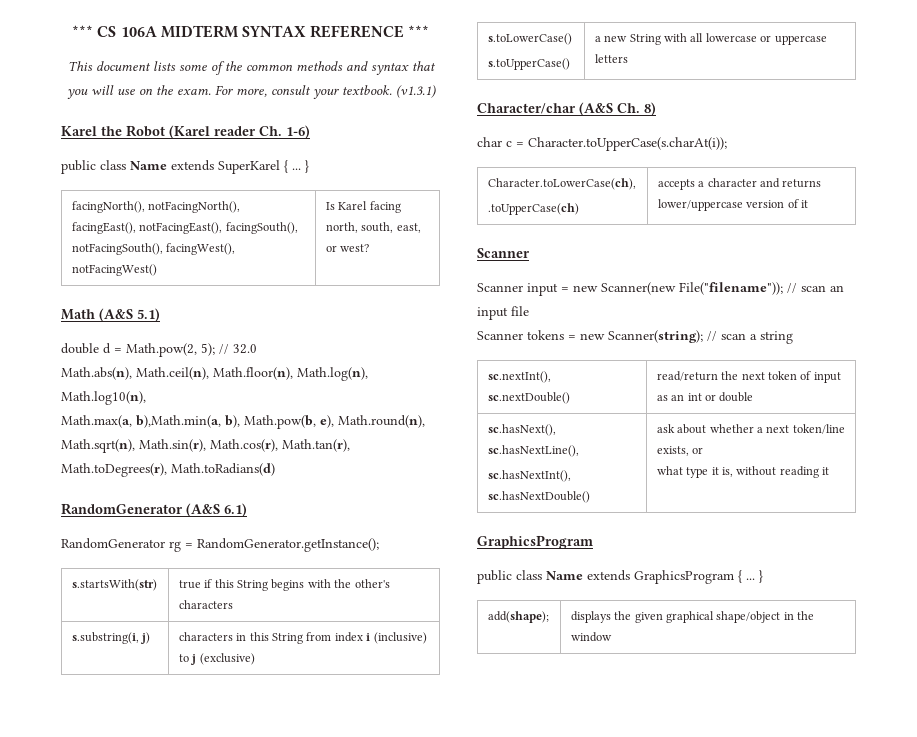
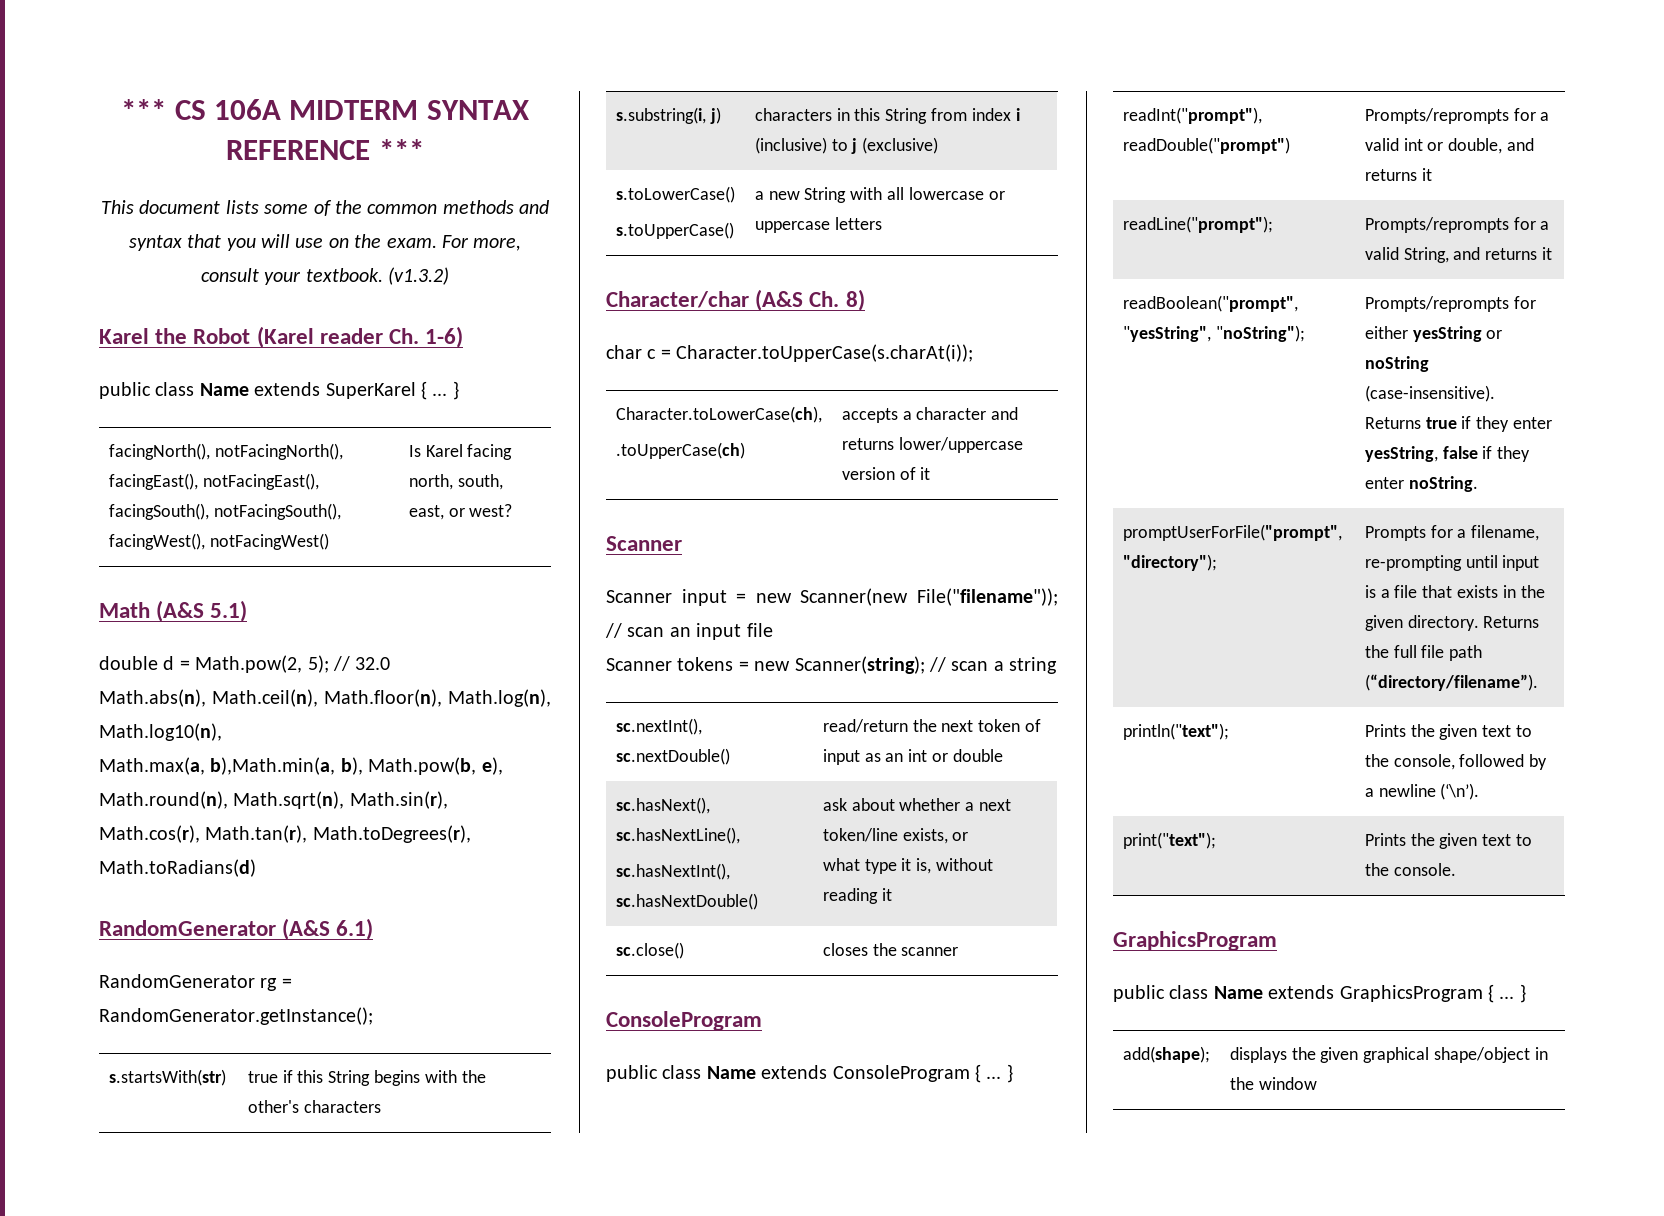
[395,85,436,98] (v1.3.1) -> [388,267,450,285] (v1.3.2)
(830, 471) none -> [615,942,684,959] [822,943,959,956] [606,1011,762,1031] [606,1064,1013,1083] [1122,107,1262,124] [1122,137,1290,154] [1364,108,1550,124] [1364,138,1535,154] [1364,168,1432,181] [1122,216,1273,233] [1364,217,1550,233] [1364,247,1553,263] [1122,295,1298,312] [1122,325,1305,342] [1364,296,1536,312] [1364,326,1503,342] [1364,356,1429,372] [1364,385,1495,402] [1364,416,1553,432] [1364,446,1531,462] [1364,476,1478,492] [1122,524,1342,541] [1122,554,1217,571] [1364,525,1540,541] [1364,555,1540,571] [1364,585,1545,598] [1364,615,1540,631] [1364,645,1483,661] [1364,674,1538,691] [1122,723,1229,740] [1364,724,1533,740] [1364,754,1548,770] [1364,783,1480,800] [1122,832,1216,849] [1364,833,1533,849] [1364,863,1456,876] // sc.close() | closes the scanner // ConsoleProgram // public class Name extends ConsoleProgram { ... } // readInt("prompt"), readDouble("prompt") | Prompts/reprompts for a valid int or double, and returns it // readLine("prompt"); | Prompts/reprompts for a valid String, and returns it // readBoolean("prompt", "yesString", "noString"); | Prompts/reprompts for either yesString or noString (case-insensitive). Returns true if they enter yesString, false if they enter noString. // promptUserForFile("prompt", "directory"); | Prompts for a filename, re-prompting until input is a file that exists in the given directory. Returns the full file path (“directory/filename”). // println("text"); | Prints the given text to the console, followed by a newline (‘\n’). // print("text"); | Prints the given text to the console.

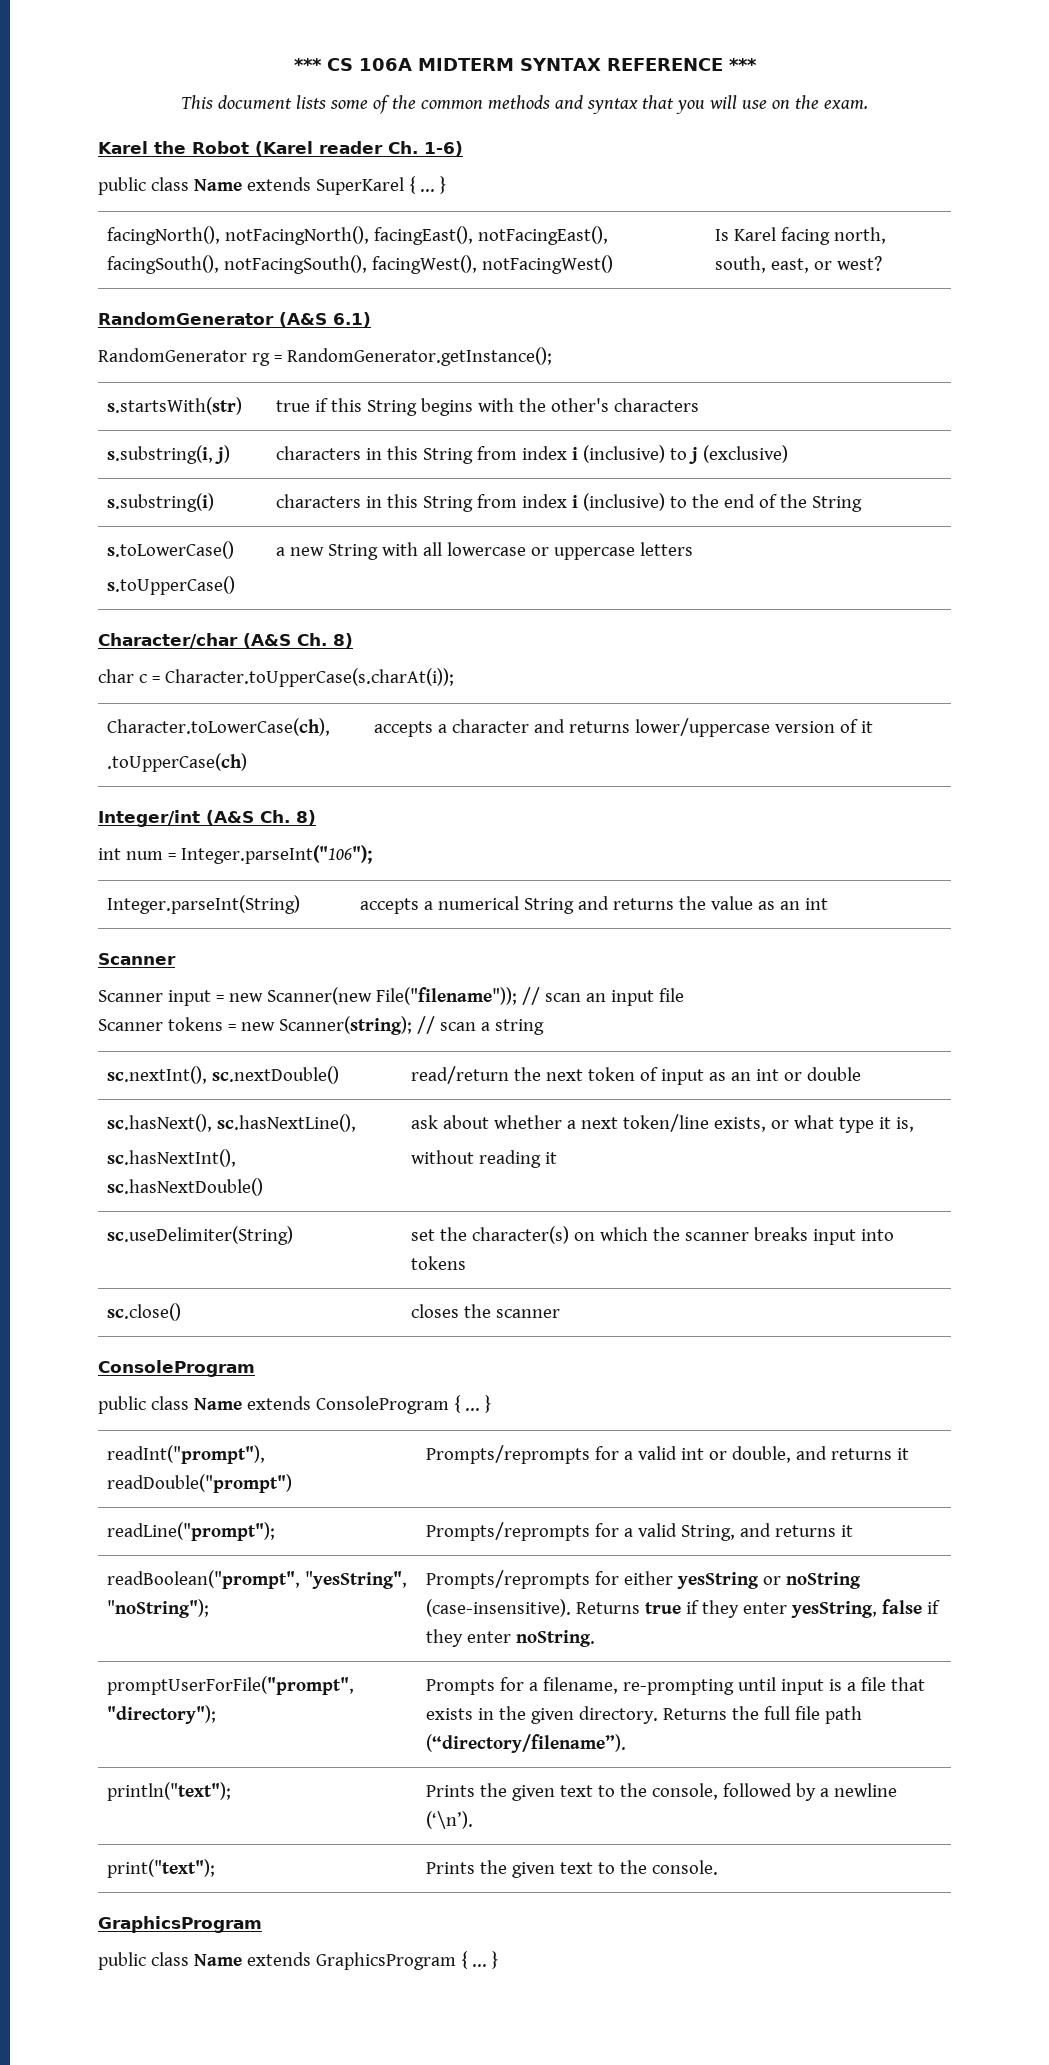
[441,235,522,251] [200,267,450,285] For more, consult your textbook. (v1.3.2) -> (869, 104) none
[99,600,248,622] [99,655,391,673] [99,689,551,707] [99,723,222,741] [99,757,503,775] [99,791,448,809] [99,825,471,843] [99,859,256,877] // Math (A&S 5.1) // double d = Math.pow(2, 5); // 32.0 // Math.abs(n), Math.ceil(n), Math.floor(n), Math.log(n), Math.log10(n), // Math.max(a, b),Math.min(a, b), Math.pow(b, e), Math.round(n), Math.sqrt(n), Math.sin(r), Math.cos(r), Math.tan(r), Math.toDegrees(r), Math.toRadians(d) -> (883, 263) none
(939, 145) none -> [107,493,215,512] [276,493,863,512] // s.substring(i) | characters in this String from index i (inclusive) to the end of the String
(931, 473) none -> [98,810,316,827] [98,845,372,864] [107,895,301,914] [360,896,829,914] // Integer/int (A&S Ch. 8) // int num = Integer.parseInt("106"); // Integer.parseInt(String) | accepts a numerical String and returns the value as an int
(969, 836) // -> (790, 1124) none
(932, 866) none -> (915, 1124) //
(892, 894) none -> [107,1226,294,1245] [411,1226,895,1245] [411,1256,467,1270] // sc.useDelimiter(String) | set the character(s) on which the scanner breaks input into tokens
[1122,1046,1210,1063] [1229,1047,1549,1063] [1229,1077,1317,1090] // add(shape); | displays the given graphical shape/object in the window -> (498, 1960) none

